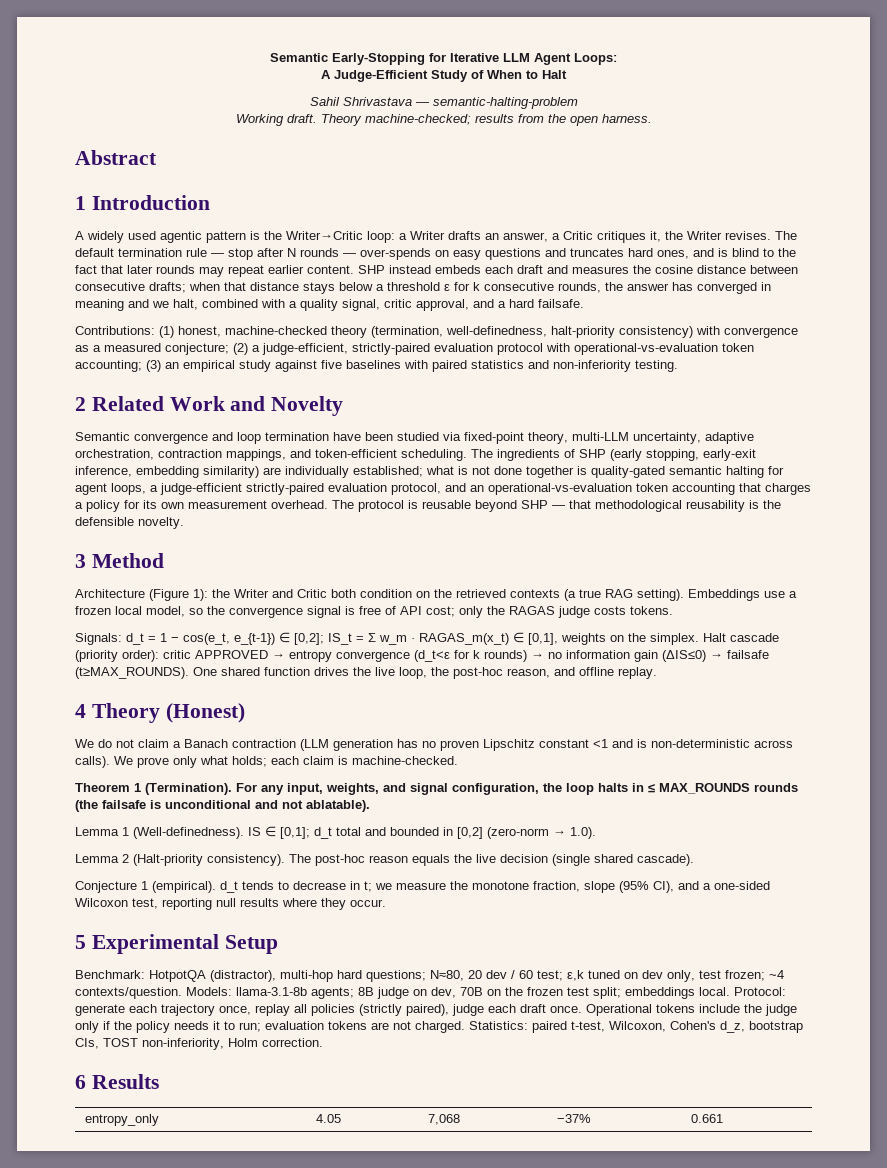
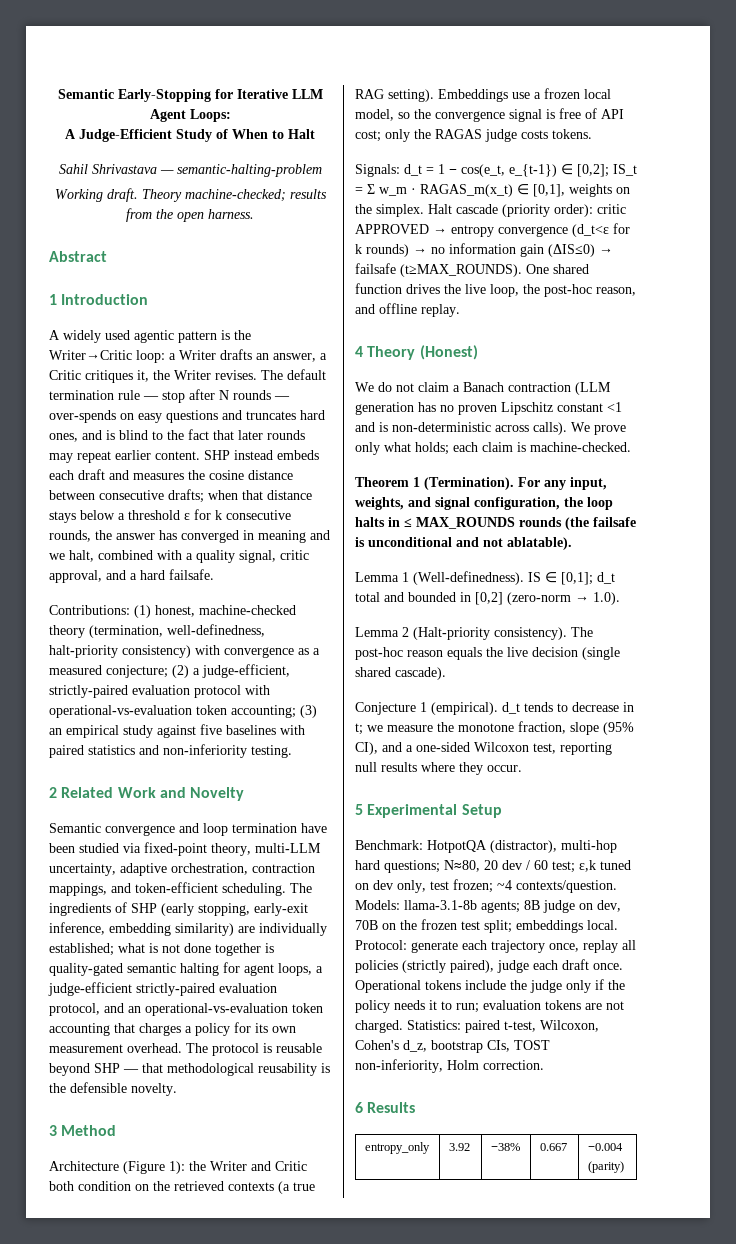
[315,1114,341,1123] [427,1114,460,1125] [556,1114,591,1123] [690,1114,723,1123] 4.05 | 7,068 | −37% | 0.661 -> [448,1143,470,1151] [490,1143,520,1151] [539,1143,567,1151] [587,1143,623,1151] [587,1161,624,1173] 3.92 | −38% | 0.667 | −0.004 (parity)

